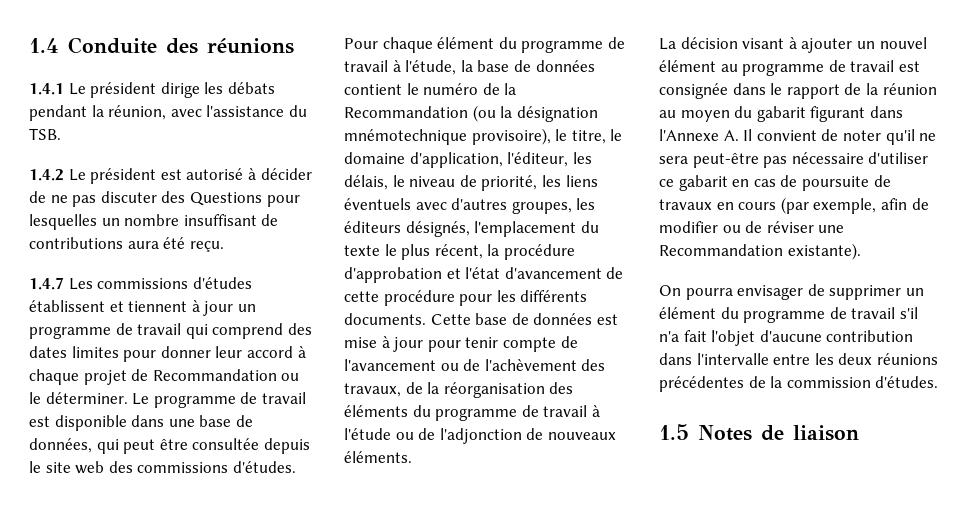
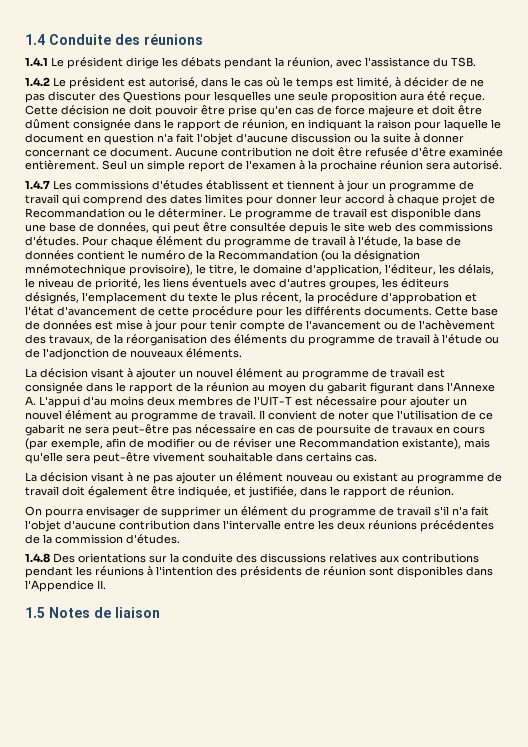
[186,168,244,180] autorisé -> [149,77,392,89] autorisé, dans le cas où le temps est limité,
[101,214,279,226] [29,237,224,252] un nombre insuffisant de contributions aura été reçu. -> [274,91,485,103] [25,105,482,117] [25,119,501,131] [25,133,464,145] [25,147,503,157] [25,160,502,172] une seule proposition aura été reçue. Cette décision ne doit pouvoir être prise qu'en cas de force majeure et doit être dûment consignée dans le rapport de réunion, en indiquant la raison pour laquelle le document en question n'a fait l'objet d'aucune discussion ou la suite à donner concernant ce document. Aucune contribution ne doit être refusée d'être examinée entièrement. Seul un simple report de l'examen à la prochaine réunion sera autorisé.
[743,129,915,145] Il convient de noter qu'il -> [39,396,467,408] [25,410,493,422] [25,424,65,436] L'appui d'au moins deux membres de l'UIT-T est nécessaire pour ajouter un nouvel élément au programme de travail. Il convient de noter que l'utilisation de ce gabarit
[868,152,929,164] [659,175,728,191] d'utiliser ce gabarit -> (256, 429) none
[787,243,861,260] existante). -> [402,438,490,450] [25,452,377,464] [25,472,502,484] [25,486,454,498] existante), mais qu'elle sera peut-être vivement souhaitable dans certains cas. // La décision visant à ne pas ajouter un élément nouveau ou existant au programme de travail doit également être indiquée, et justifiée, dans le rapport de réunion.
(939, 382) none -> [25,553,479,563] [25,566,493,578] [25,580,106,592] // 1.4.8 Des orientations sur la conduite des discussions relatives aux contributions pendant les réunions à l'intention des présidents de réunion sont disponibles dans l'Appendice II.

